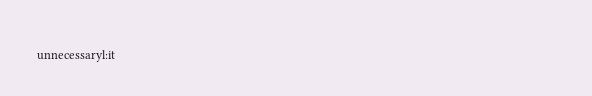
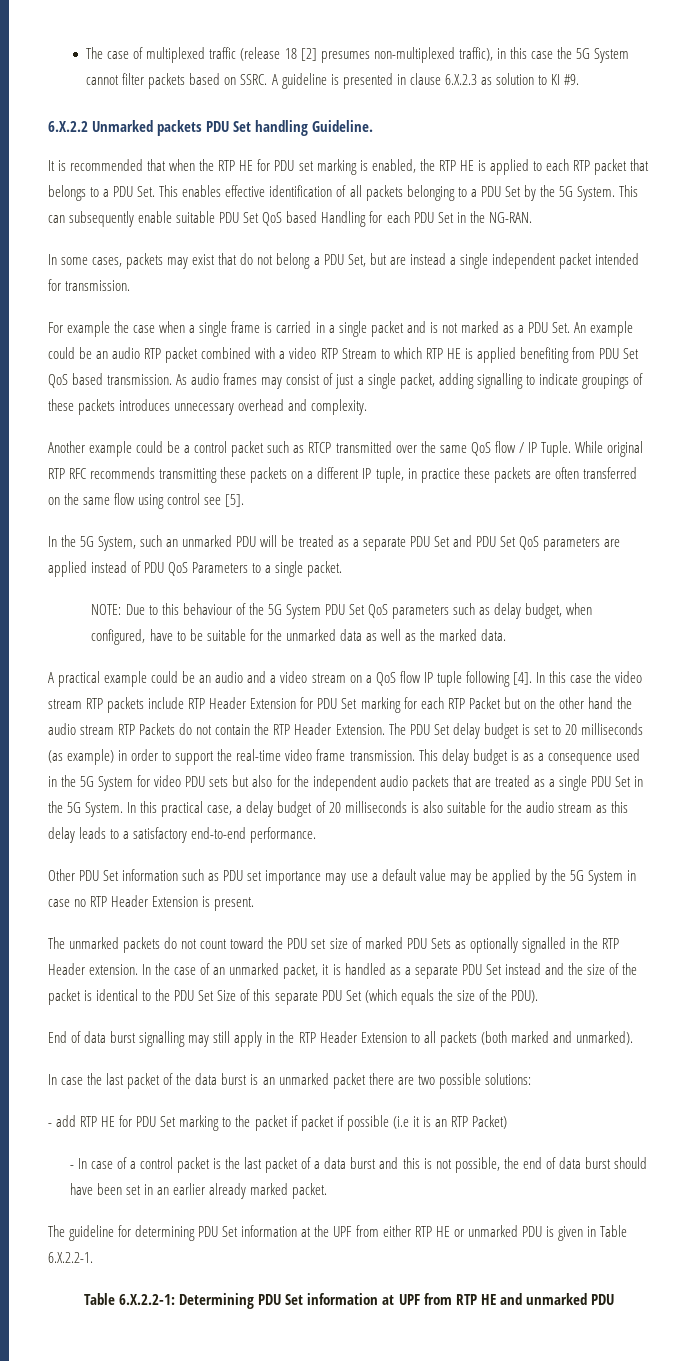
[37,50,115,62] unnecessaryl:it -> [86,47,630,63] [86,73,580,89] [48,120,374,136] [48,159,650,175] [48,185,639,201] [48,211,532,227] [48,253,640,269] [48,279,131,291] [48,321,634,337] [48,347,640,363] [48,373,643,389] [48,399,368,415] [48,441,643,457] [48,467,637,483] [48,493,245,509] [48,535,621,551] [48,561,343,577] [91,603,593,619] [91,629,507,645] [48,671,643,687] [48,697,632,713] [48,723,643,739] [48,749,640,765] [48,775,644,791] [48,801,629,817] [48,827,317,843] [48,869,637,885] [48,895,255,911] [48,937,619,953] [48,963,638,979] [48,989,538,1005] [48,1031,633,1047] [48,1073,531,1089] [48,1115,508,1131] [69,1157,647,1173] [69,1183,328,1199] [48,1225,627,1241] [48,1252,93,1263] [84,1293,614,1309] The case of multiplexed traffic (release 18 [2] presumes non-multiplexed traffic), in this case the 5G System cannot filter packets based on SSRC. A guideline is presented in clause 6.X.2.3 as solution to KI #9. // 6.X.2.2 Unmarked packets PDU Set handling Guideline. // It is recommended that when the RTP HE for PDU set marking is enabled, the RTP HE is applied to each RTP packet that belongs to a PDU Set. This enables effective identification of all packets belonging to a PDU Set by the 5G System. This can subsequently enable suitable PDU Set QoS based Handling for each PDU Set in the NG-RAN. // In some cases, packets may exist that do not belong a PDU Set, but are instead a single independent packet intended for transmission. // For example the case when a single frame is carried in a single packet and is not marked as a PDU Set. An example could be an audio RTP packet combined with a video RTP Stream to which RTP HE is applied benefiting from PDU Set QoS based transmission. As audio frames may consist of just a single packet, adding signalling to indicate groupings of these packets introduces unnecessary overhead and complexity. // Another example could be a control packet such as RTCP transmitted over the same QoS flow / IP Tuple. While original RTP RFC recommends transmitting these packets on a different IP tuple, in practice these packets are often transferred on the same flow using control see [5]. // In the 5G System, such an unmarked PDU will be treated as a separate PDU Set and PDU Set QoS parameters are applied instead of PDU QoS Parameters to a single packet. // NOTE: Due to this behaviour of the 5G System PDU Set QoS parameters such as delay budget, when configured, have to be suitable for the unmarked data as well as the marked data. // A practical example could be an audio and a video stream on a QoS flow IP tuple following [4]. In this case the video stream RTP packets include RTP Header Extension for PDU Set marking for each RTP Packet but on the other hand the audio stream RTP Packets do not contain the RTP Header Extension. The PDU Set delay budget is set to 20 milliseconds (as example) in order to support the real-time video frame transmission. This delay budget is as a consequence used in the 5G System for video PDU sets but also for the independent audio packets that are treated as a single PDU Set in the 5G System. In this practical case, a delay budget of 20 milliseconds is also suitable for the audio stream as this delay leads to a satisfactory end-to-end performance. // Other PDU Set information such as PDU set importance may use a default value may be applied by the 5G System in case no RTP Header Extension is present. // The unmarked packets do not count toward the PDU set size of marked PDU Sets as optionally signalled in the RTP Header extension. In the case of an unmarked packet, it is handled as a separate PDU Set instead and the size of the packet is identical to the PDU Set Size of this separate PDU Set (which equals the size of the PDU). // End of data burst signalling may still apply in the RTP Header Extension to all packets (both marked and unmarked). // In case the last packet of the data burst is an unmarked packet there are two possible solutions: // - add RTP HE for PDU Set marking to the packet if packet if possible (i.e it is an RTP Packet) // - In case of a control packet is the last packet of a data burst and this is not possible, the end of data burst should have been set in an earlier already marked packet. // The guideline for determining PDU Set information at the UPF from either RTP HE or unmarked PDU is given in Table 6.X.2.2-1. // Table 6.X.2.2-1: Determining PDU Set information at UPF from RTP HE and unmarked PDU

